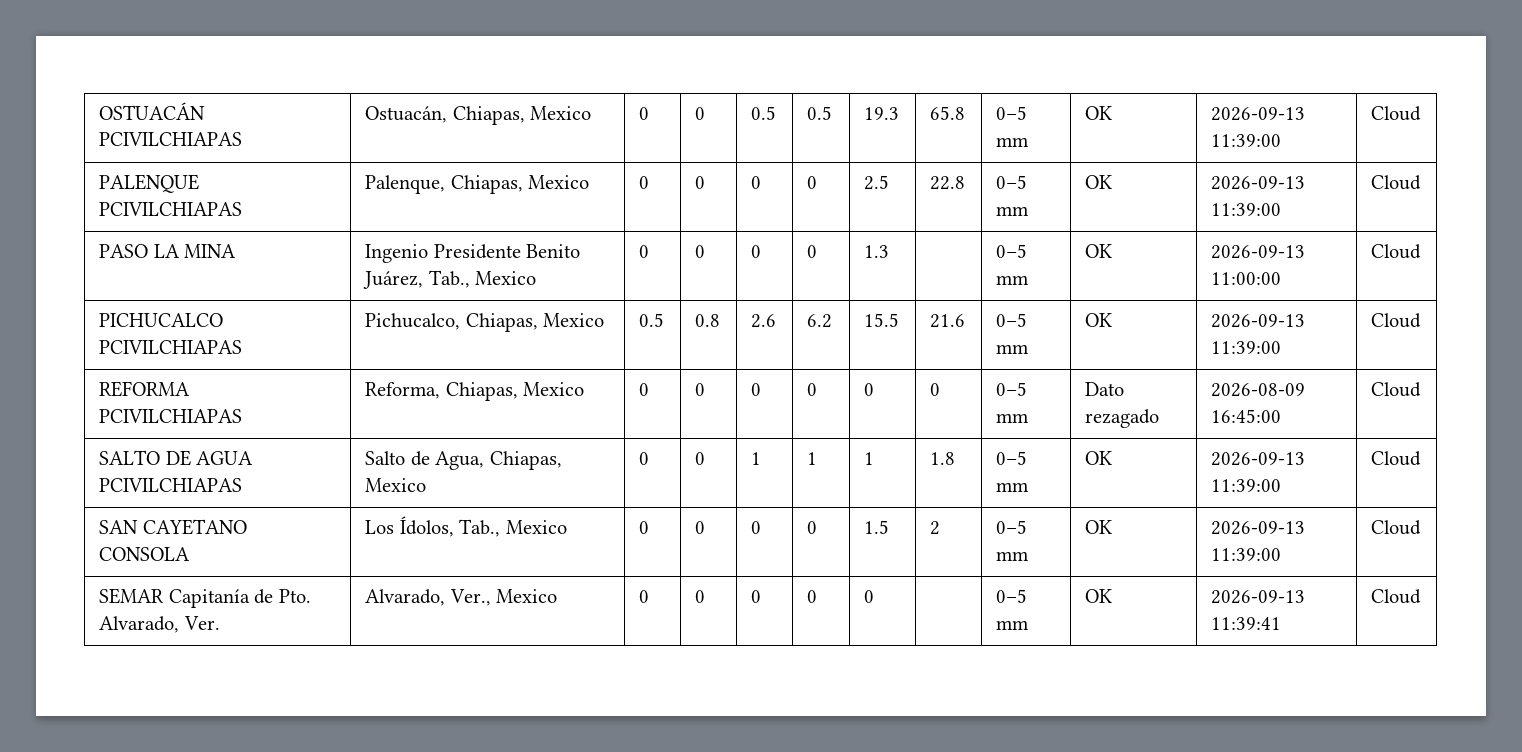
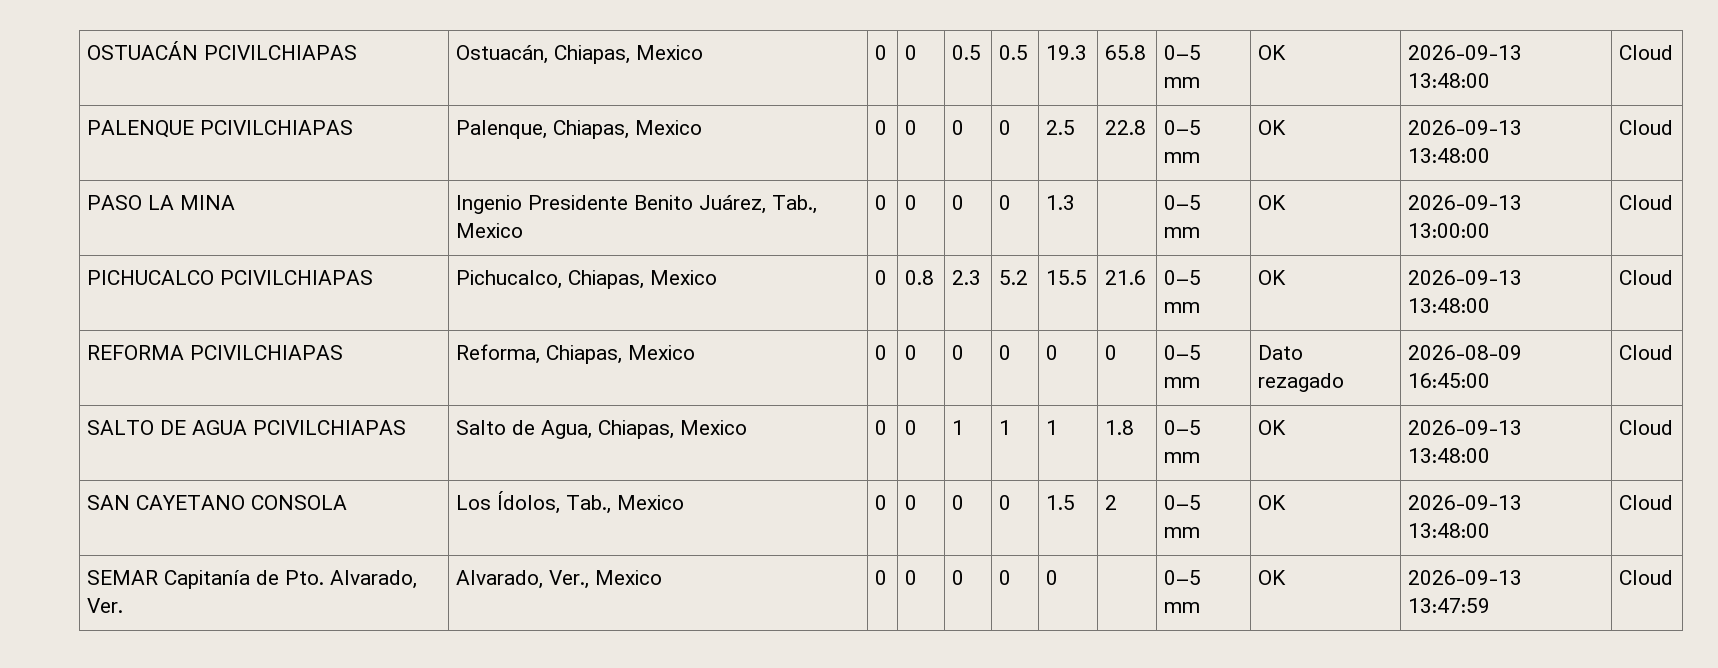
[1211,134,1282,147] 11:39:00 -> [1408,73,1491,88] 13:48:00
[1211,203,1282,216] 11:39:00 -> [1408,148,1491,163] 13:48:00
[1211,272,1282,285] 11:00:00 -> [1408,223,1491,238] 13:00:00
[639,313,665,327] 0.5 -> [875,270,888,285] 0
[751,314,777,328] [807,314,833,328] 2.6 | 6.2 -> [952,270,982,285] [999,270,1029,285] 2.3 | 5.2
[1211,341,1282,354] 11:39:00 -> [1408,298,1491,313] 13:48:00
[1211,479,1282,492] 11:39:00 -> [1408,448,1491,463] 13:48:00
[1211,548,1282,561] 11:39:00 -> [1408,523,1491,538] 13:48:00
[1211,617,1282,630] 11:39:41 -> [1408,598,1491,613] 13:47:59

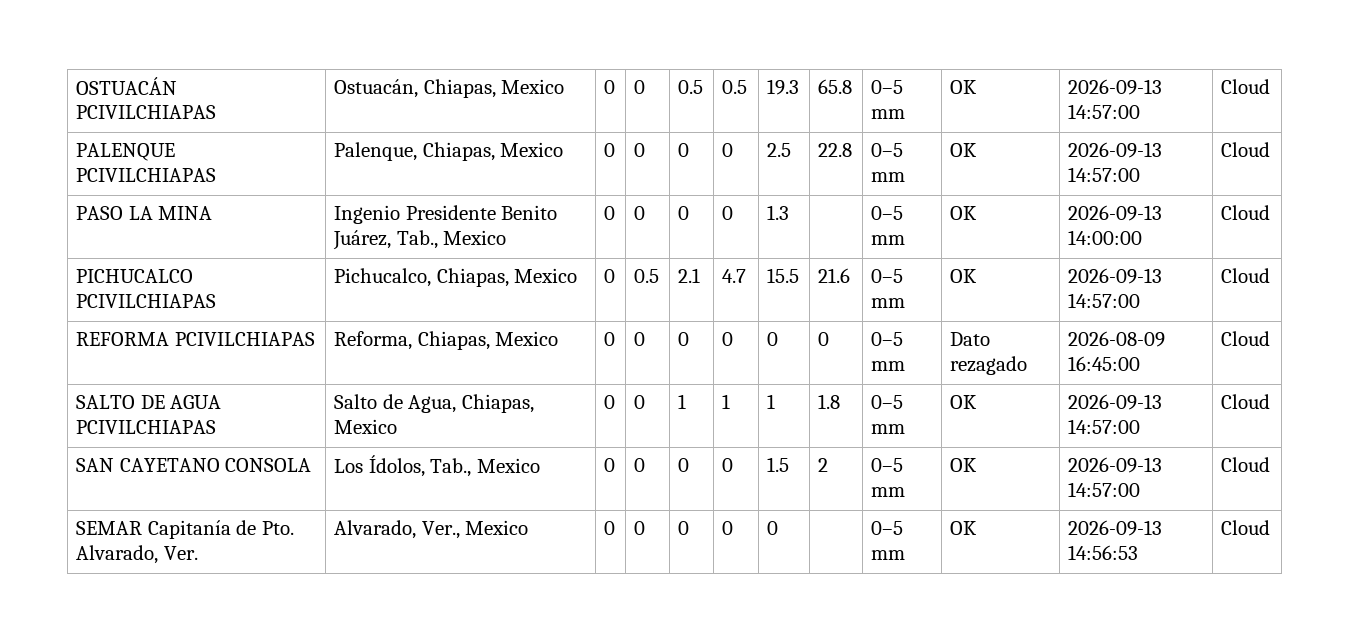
[1408,73,1491,88] 13:48:00 -> [1068,104,1141,119] 14:57:00
[1408,148,1491,163] 13:48:00 -> [1068,167,1141,182] 14:57:00
[1408,223,1491,238] 13:00:00 -> [1068,230,1143,245] 14:00:00
[905,270,935,285] [952,270,982,285] [999,270,1029,285] 0.8 | 2.3 | 5.2 -> [634,269,660,283] [678,268,701,283] [722,269,747,283] 0.5 | 2.1 | 4.7
[1408,298,1491,313] 13:48:00 -> [1068,293,1141,308] 14:57:00
[1408,448,1491,463] 13:48:00 -> [1068,419,1141,434] 14:57:00
[1408,523,1491,538] 13:48:00 -> [1068,482,1141,497] 14:57:00
[1408,598,1491,613] 13:47:59 -> [1068,545,1139,560] 14:56:53

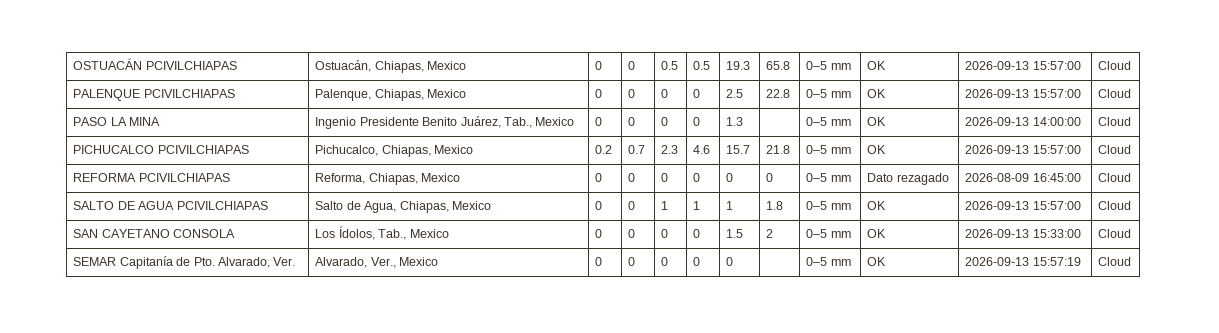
[1068,104,1141,119] 14:57:00 -> [1032,61,1081,70] 15:57:00
[1068,167,1141,182] 14:57:00 -> [1032,89,1081,98] 15:57:00
[604,269,616,283] [634,269,660,283] [678,268,701,283] [722,269,747,283] [767,268,800,283] [818,268,851,283] [871,269,904,283] [871,298,906,308] [950,269,978,283] [1068,268,1163,284] [1068,293,1141,308] 0 | 0.5 | 2.1 | 4.7 | 15.5 | 21.6 | 0–5 mm | OK | 2026-09-13 14:57:00 -> [595,145,613,154] [628,145,646,154] [661,145,679,154] [693,145,711,154] [726,145,751,154] [766,145,791,154] [806,145,851,154] [867,145,887,154] [965,145,1081,154] 0.2 | 0.7 | 2.3 | 4.6 | 15.7 | 21.8 | 0–5 mm | OK | 2026-09-13 15:57:00
[1068,419,1141,434] 14:57:00 -> [1032,201,1081,210] 15:57:00
[1068,482,1141,497] 14:57:00 -> [1032,229,1081,238] 15:33:00
[1068,545,1139,560] 14:56:53 -> [1032,257,1081,266] 15:57:19

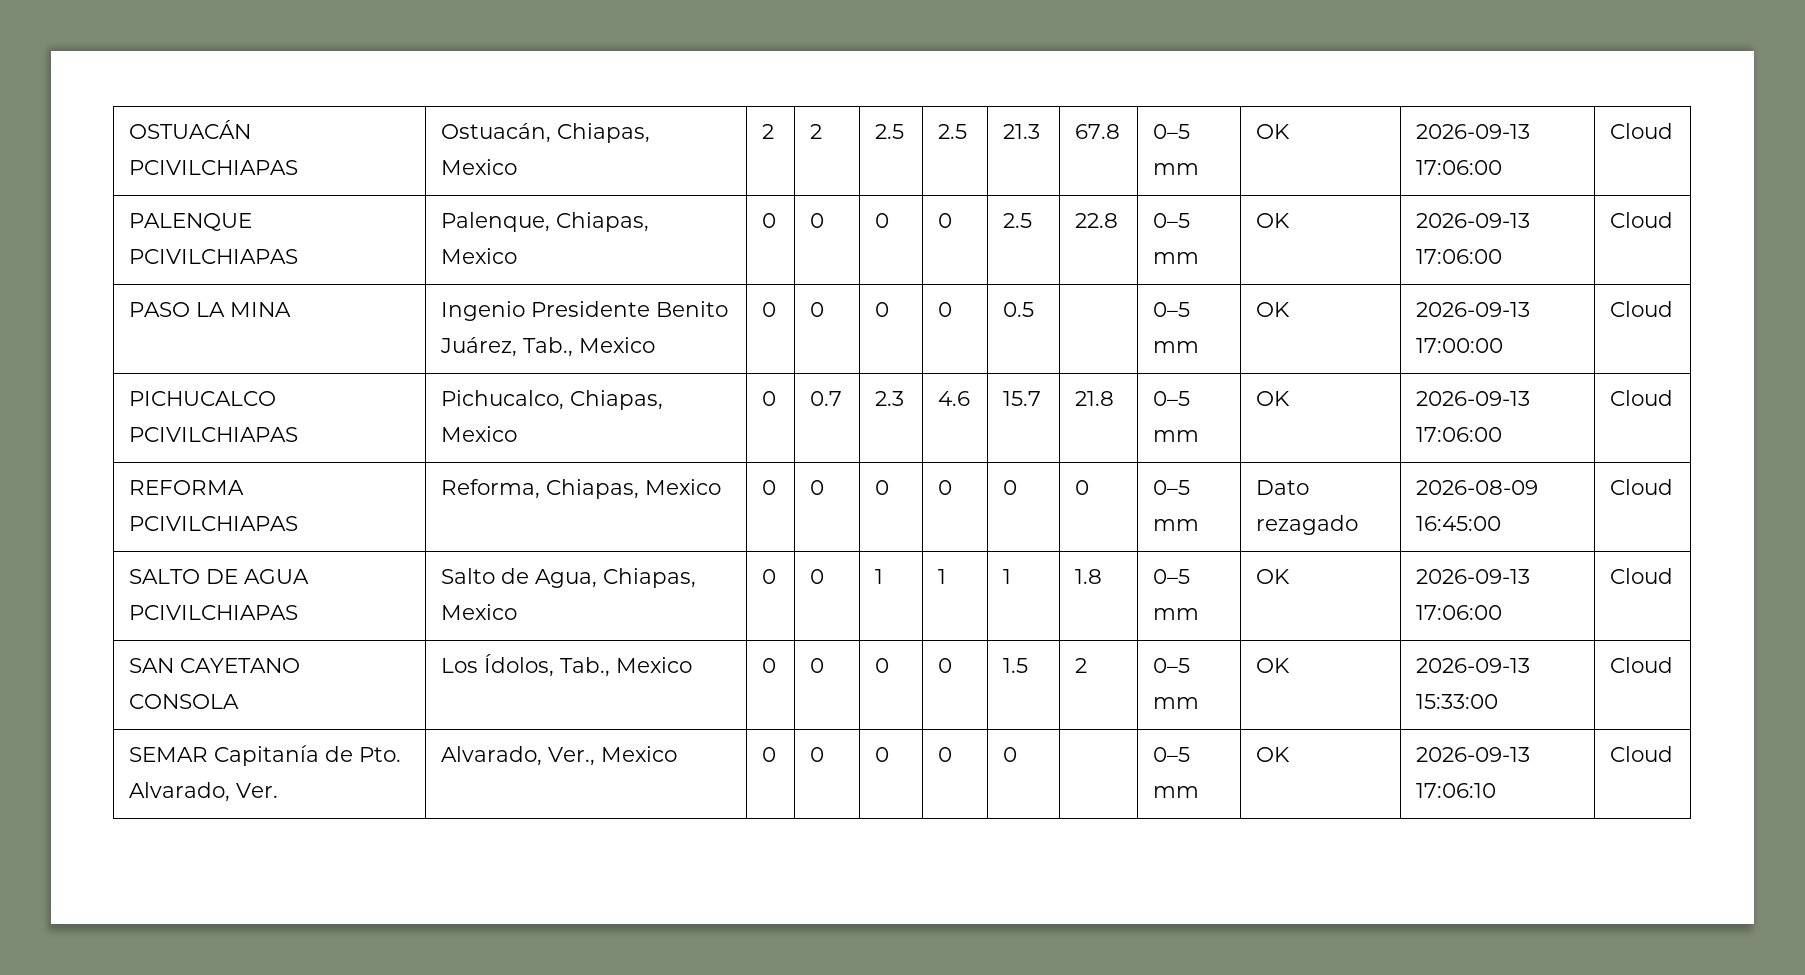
[595,61,603,70] [628,61,636,70] [661,61,679,70] [693,61,711,70] [726,61,751,70] [766,61,791,70] [806,61,851,70] [867,61,887,70] [965,61,1081,70] 0 | 0 | 0.5 | 0.5 | 19.3 | 65.8 | 0–5 mm | OK | 2026-09-13 15:57:00 -> [762,124,775,139] [810,124,823,139] [875,124,905,139] [938,124,968,139] [1003,124,1041,139] [1075,124,1121,139] [1153,124,1191,139] [1153,163,1200,175] [1256,124,1291,139] [1416,124,1531,139] [1416,160,1503,175] 2 | 2 | 2.5 | 2.5 | 21.3 | 67.8 | 0–5 mm | OK | 2026-09-13 17:06:00
[1032,89,1081,98] 15:57:00 -> [1416,249,1503,264] 17:06:00
[726,117,744,126] [806,117,851,126] [867,117,887,126] [965,117,1081,126] 1.3 | | 0–5 mm | OK | 2026-09-13 14:00:00 -> [1003,302,1035,317] [1153,302,1191,317] [1153,341,1200,353] [1256,302,1291,317] [1416,302,1531,317] [1416,338,1504,353] 0.5 | | 0–5 mm | OK | 2026-09-13 17:00:00
[595,145,613,154] 0.2 -> [762,391,777,406] 0
[1032,145,1081,154] 15:57:00 -> [1416,427,1503,442] 17:06:00
[1032,201,1081,210] 15:57:00 -> [1416,605,1503,620] 17:06:00
[1032,257,1081,266] 15:57:19 -> [1416,783,1497,798] 17:06:10

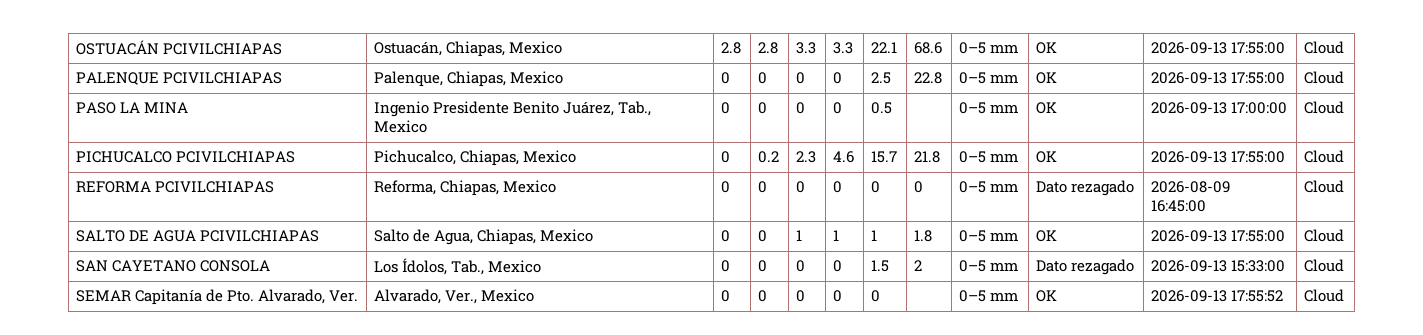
[762,124,775,139] [810,124,823,139] [875,124,905,139] [938,124,968,139] [1003,124,1041,139] [1075,124,1121,139] [1153,124,1191,139] [1153,163,1200,175] [1256,124,1291,139] [1416,124,1531,139] [1416,160,1503,175] 2 | 2 | 2.5 | 2.5 | 21.3 | 67.8 | 0–5 mm | OK | 2026-09-13 17:06:00 -> [721,42,742,54] [758,42,779,54] [796,42,817,54] [833,42,854,54] [871,42,898,53] [914,42,943,54] [959,42,1019,54] [1036,42,1058,54] [1151,42,1286,54] 2.8 | 2.8 | 3.3 | 3.3 | 22.1 | 68.6 | 0–5 mm | OK | 2026-09-13 17:55:00
[1416,249,1503,264] 17:06:00 -> [1231,72,1286,84] 17:55:00
[810,391,843,406] 0.7 -> [758,151,780,163] 0.2
[1416,427,1503,442] 17:06:00 -> [1231,151,1286,163] 17:55:00
[1416,605,1503,620] 17:06:00 -> [1231,230,1286,242] 17:55:00
[1256,658,1291,673] OK -> [1036,259,1135,275] Dato rezagado
[1416,783,1497,798] 17:06:10 -> [1231,290,1284,302] 17:55:52

